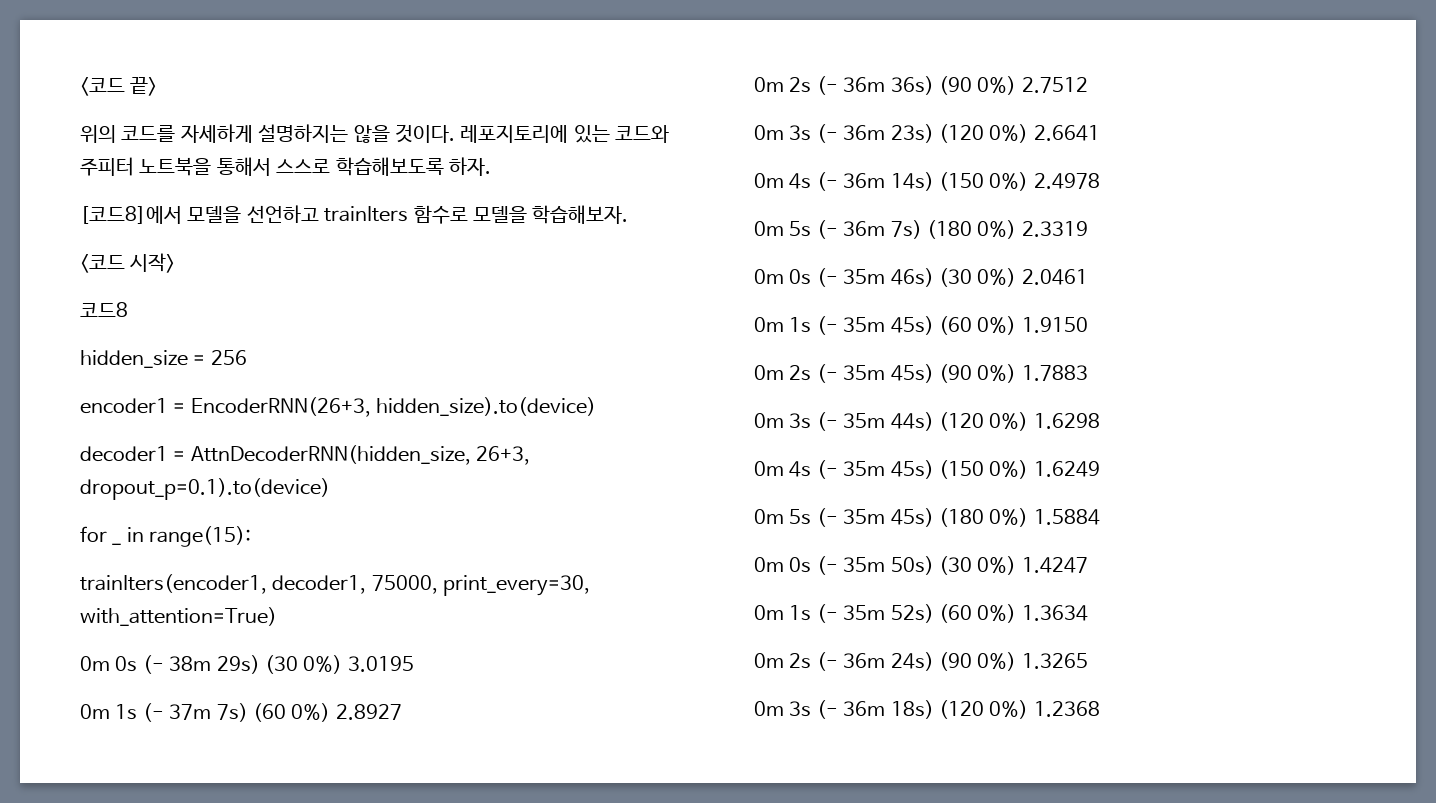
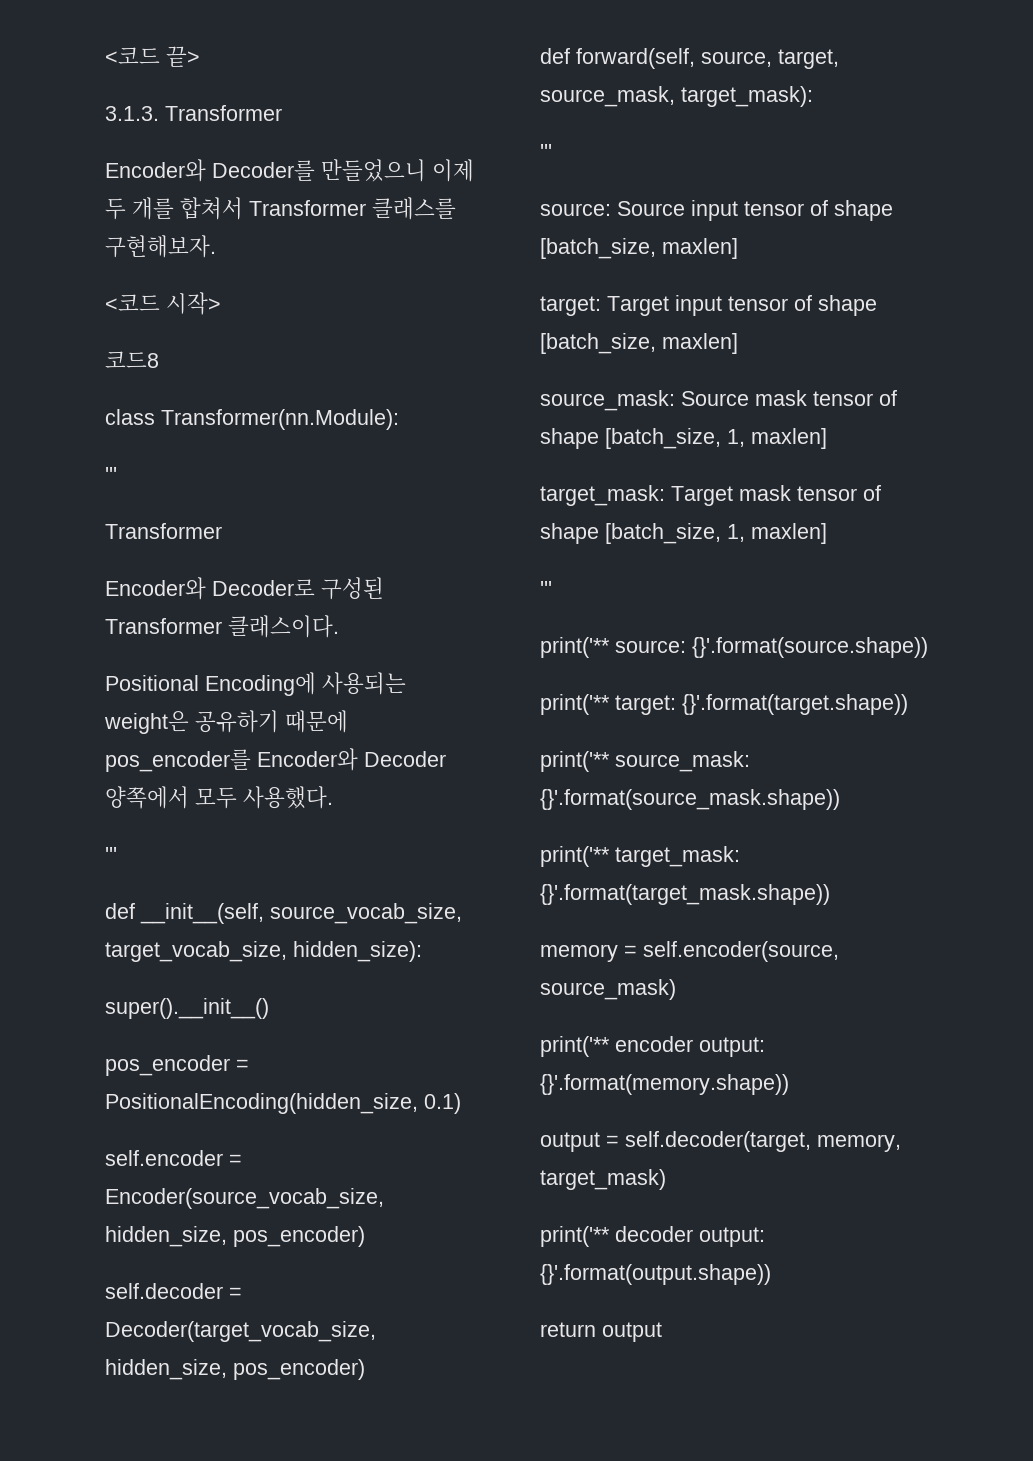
[80,124,670,143] [80,157,491,176] [80,205,629,224] [80,253,176,273] [80,302,128,317] [80,350,247,368] [80,397,597,417] [80,445,531,465] [80,478,330,500] [80,526,107,542] [112,542,122,545] [126,526,252,547] [80,574,591,596] [80,607,277,626] [80,655,414,674] [80,703,402,722] [754,76,1088,95] [754,124,1100,143] [754,172,1100,191] [754,220,1088,239] [754,268,1088,287] [754,316,1088,335] [754,364,1088,383] [754,412,1100,431] [754,460,1100,479] [754,508,1100,527] [754,556,1088,575] [754,604,1088,623] [754,652,1088,671] [754,700,1100,719] 위의 코드를 자세하게 설명하지는 않을 것이다. 레포지토리에 있는 코드와 주피터 노트북을 통해서 스스로 학습해보도록 하자. // [코드8]에서 모델을 선언하고 trainIters 함수로 모델을 학습해보자. // <코드 시작> // 코드8 // hidden_size = 256 // encoder1 = EncoderRNN(26+3, hidden_size).to(device) // decoder1 = AttnDecoderRNN(hidden_size, 26+3, dropout_p=0.1).to(device) // for _ in range(15): // trainIters(encoder1, decoder1, 75000, print_every=30, with_attention=True) // 0m 0s (- 38m 29s) (30 0%) 3.0195 // 0m 1s (- 37m 7s) (60 0%) 2.8927 // 0m 2s (- 36m 36s) (90 0%) 2.7512 // 0m 3s (- 36m 23s) (120 0%) 2.6641 // 0m 4s (- 36m 14s) (150 0%) 2.4978 // 0m 5s (- 36m 7s) (180 0%) 2.3319 // 0m 0s (- 35m 46s) (30 0%) 2.0461 // 0m 1s (- 35m 45s) (60 0%) 1.9150 // 0m 2s (- 35m 45s) (90 0%) 1.7883 // 0m 3s (- 35m 44s) (120 0%) 1.6298 // 0m 4s (- 35m 45s) (150 0%) 1.6249 // 0m 5s (- 35m 45s) (180 0%) 1.5884 // 0m 0s (- 35m 50s) (30 0%) 1.4247 // 0m 1s (- 35m 52s) (60 0%) 1.3634 // 0m 2s (- 36m 24s) (90 0%) 1.3265 // 0m 3s (- 36m 18s) (120 0%) 1.2368 -> [105,105,282,121] [105,159,474,182] [105,197,456,220] [105,235,216,258] [105,292,221,315] [105,351,159,368] [105,409,399,430] [105,467,117,482] [105,523,222,539] [105,577,384,600] [105,615,339,638] [105,672,406,696] [104,710,348,734] [105,748,446,772] [105,786,333,809] [105,847,117,862] [105,903,462,924] [105,941,422,962] [105,998,269,1019] [105,1055,249,1076] [105,1093,461,1114] [105,1150,242,1166] [105,1188,384,1209] [105,1226,365,1247] [105,1283,242,1299] [105,1321,376,1342] [105,1359,365,1380] [540,48,839,69] [540,86,813,107] [540,144,552,159] [540,200,893,221] [540,238,738,259] [540,295,877,316] [540,333,738,354] [540,390,897,411] [540,428,827,449] [540,485,881,506] [540,523,827,544] [540,581,552,596] [540,637,928,658] [540,694,908,715] [540,751,750,772] [540,789,840,810] [540,846,740,867] [540,884,830,905] [540,941,839,962] [540,979,676,1000] [540,1036,765,1057] [540,1074,789,1095] [540,1131,901,1152] [540,1169,666,1190] [540,1226,765,1247] [540,1264,771,1285] [540,1322,662,1342] 3.1.3. Transformer // Encoder와 Decoder를 만들었으니 이제 두 개를 합쳐서 Transformer 클래스를 구현해보자. // <코드 시작> // 코드8 // class Transformer(nn.Module): // ''' // Transformer // Encoder와 Decoder로 구성된 Transformer 클래스이다. // Positional Encoding에 사용되는 weight은 공유하기 때문에 pos_encoder를 Encoder와 Decoder 양쪽에서 모두 사용했다. // ''' // def __init__(self, source_vocab_size, target_vocab_size, hidden_size): // super().__init__() // pos_encoder = PositionalEncoding(hidden_size, 0.1) // self.encoder = Encoder(source_vocab_size, hidden_size, pos_encoder) // self.decoder = Decoder(target_vocab_size, hidden_size, pos_encoder) // def forward(self, source, target, source_mask, target_mask): // ''' // source: Source input tensor of shape [batch_size, maxlen] // target: Target input tensor of shape [batch_size, maxlen] // source_mask: Source mask tensor of shape [batch_size, 1, maxlen] // target_mask: Target mask tensor of shape [batch_size, 1, maxlen] // ''' // print('** source: {}'.format(source.shape)) // print('** target: {}'.format(target.shape)) // print('** source_mask: {}'.format(source_mask.shape)) // print('** target_mask: {}'.format(target_mask.shape)) // memory = self.encoder(source, source_mask) // print('** encoder output: {}'.format(memory.shape)) // output = self.decoder(target, memory, target_mask) // print('** decoder output: {}'.format(output.shape)) // return output

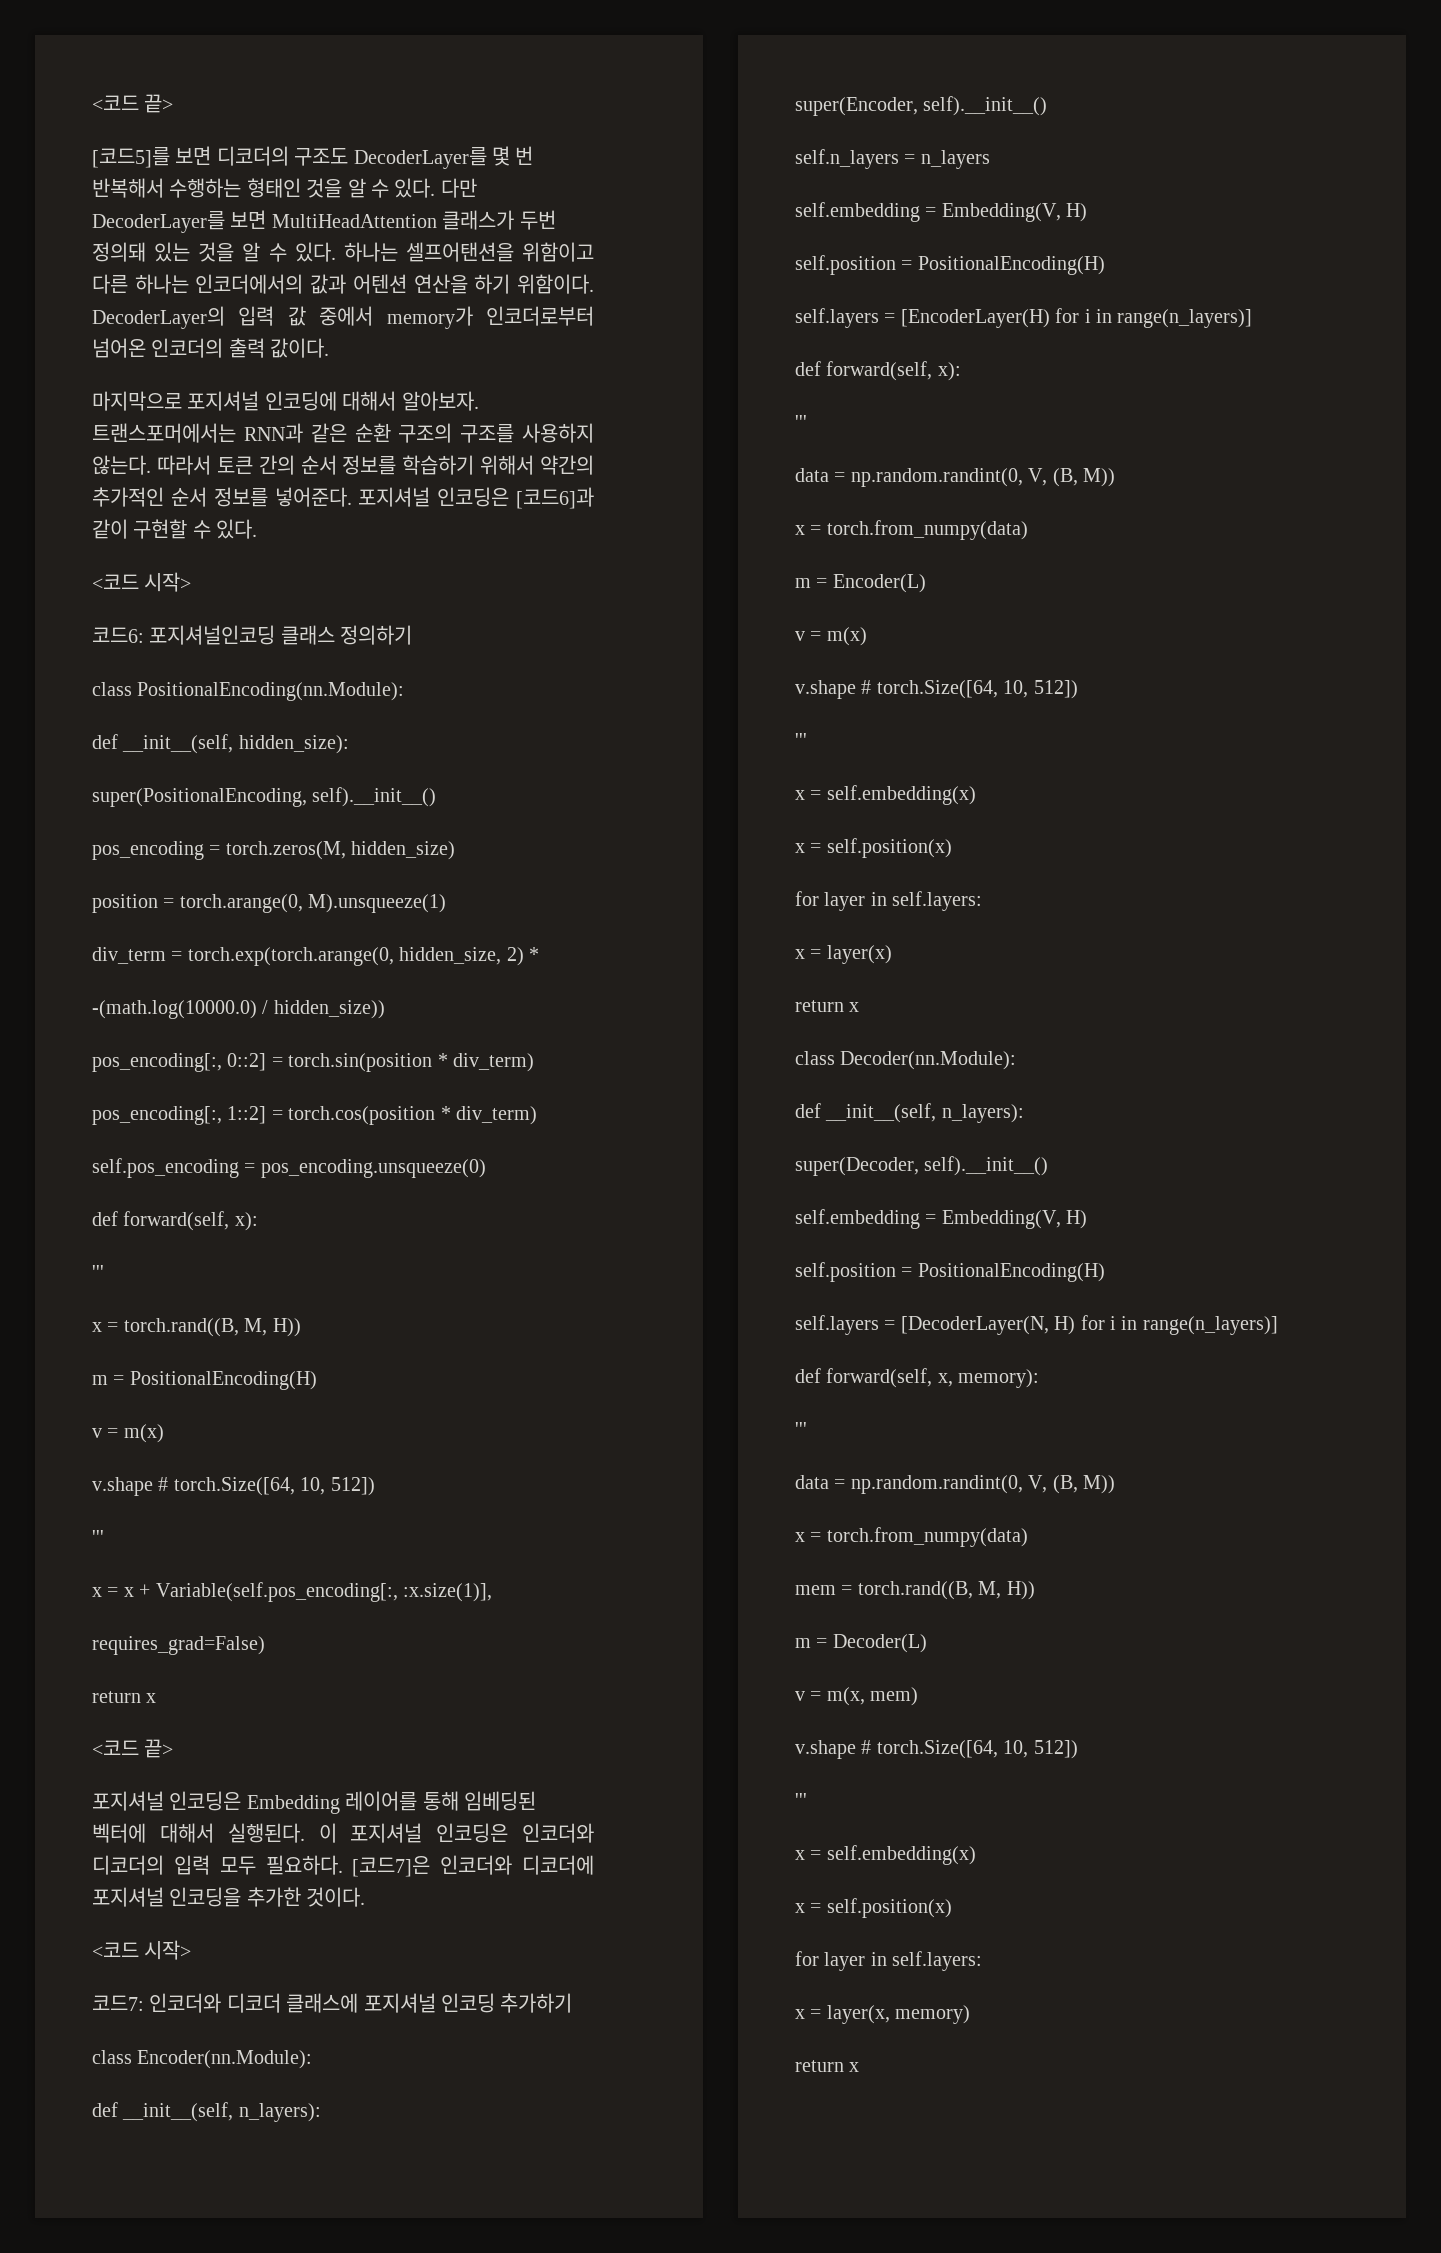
[105,46,200,67] [105,105,282,121] [105,159,474,182] [105,197,456,220] [105,235,216,258] [105,292,221,315] [105,351,159,368] [105,409,399,430] [105,467,117,482] [105,523,222,539] [105,577,384,600] [105,615,339,638] [105,672,406,696] [104,710,348,734] [105,748,446,772] [105,786,333,809] [105,847,117,862] [105,903,462,924] [105,941,422,962] [105,998,269,1019] [105,1055,249,1076] [105,1093,461,1114] [105,1150,242,1166] [105,1188,384,1209] [105,1226,365,1247] [105,1283,242,1299] [105,1321,376,1342] [105,1359,365,1380] [540,48,839,69] [540,86,813,107] [540,144,552,159] [540,200,893,221] [540,238,738,259] [540,295,877,316] [540,333,738,354] [540,390,897,411] [540,428,827,449] [540,485,881,506] [540,523,827,544] [540,581,552,596] [540,637,928,658] [540,694,908,715] [540,751,750,772] [540,789,840,810] [540,846,740,867] [540,884,830,905] [540,941,839,962] [540,979,676,1000] [540,1036,765,1057] [540,1074,789,1095] [540,1131,901,1152] [540,1169,666,1190] [540,1226,765,1247] [540,1264,771,1285] [540,1322,662,1342] <코드 끝> // 3.1.3. Transformer // Encoder와 Decoder를 만들었으니 이제 두 개를 합쳐서 Transformer 클래스를 구현해보자. // <코드 시작> // 코드8 // class Transformer(nn.Module): // ''' // Transformer // Encoder와 Decoder로 구성된 Transformer 클래스이다. // Positional Encoding에 사용되는 weight은 공유하기 때문에 pos_encoder를 Encoder와 Decoder 양쪽에서 모두 사용했다. // ''' // def __init__(self, source_vocab_size, target_vocab_size, hidden_size): // super().__init__() // pos_encoder = PositionalEncoding(hidden_size, 0.1) // self.encoder = Encoder(source_vocab_size, hidden_size, pos_encoder) // self.decoder = Decoder(target_vocab_size, hidden_size, pos_encoder) // def forward(self, source, target, source_mask, target_mask): // ''' // source: Source input tensor of shape [batch_size, maxlen] // target: Target input tensor of shape [batch_size, maxlen] // source_mask: Source mask tensor of shape [batch_size, 1, maxlen] // target_mask: Target mask tensor of shape [batch_size, 1, maxlen] // ''' // print('** source: {}'.format(source.shape)) // print('** target: {}'.format(target.shape)) // print('** source_mask: {}'.format(source_mask.shape)) // print('** target_mask: {}'.format(target_mask.shape)) // memory = self.encoder(source, source_mask) // print('** encoder output: {}'.format(memory.shape)) // output = self.decoder(target, memory, target_mask) // print('** decoder output: {}'.format(output.shape)) // return output -> [92,94,174,113] [92,146,534,169] [92,178,477,198] [92,210,556,233] [92,242,594,262] [92,274,594,294] [92,306,594,329] [92,338,330,358] [92,391,479,411] [92,423,594,443] [92,455,594,475] [92,487,594,509] [92,519,258,539] [92,572,192,592] [92,625,413,645] [92,682,405,701] [92,734,349,754] [92,787,437,807] [92,841,456,860] [92,894,447,913] [92,947,539,966] [92,1000,385,1019] [92,1053,534,1072] [92,1106,537,1125] [92,1158,486,1178] [92,1211,258,1231] [92,1265,104,1279] [92,1318,301,1337] [92,1371,317,1390] [92,1424,164,1443] [92,1477,375,1496] [92,1530,104,1544] [92,1582,492,1602] [92,1636,265,1655] [92,1691,157,1703] [92,1739,174,1758] [92,1791,536,1814] [92,1823,594,1843] [92,1855,594,1877] [92,1887,366,1907] [92,1940,192,1960] [92,1993,573,2013] [92,2050,313,2069] [92,2102,321,2122] [795,96,1048,116] [795,149,990,169] [795,202,1088,222] [795,255,1105,275] [795,308,1253,328] [795,361,961,381] [795,415,807,429] [795,468,1115,487] [795,520,1028,540] [795,574,926,593] [795,627,867,646] [795,680,1078,699] [795,733,807,747] [795,785,976,805] [795,838,952,858] [795,891,983,911] [795,945,892,964] [795,1000,860,1012] [795,1051,1017,1070] [795,1103,1024,1123] [795,1156,1049,1176] [795,1209,1088,1229] [795,1262,1105,1282] [795,1315,1278,1335] [795,1368,1040,1388] [795,1422,807,1436] [795,1475,1115,1494] [795,1527,1028,1547] [795,1581,1035,1600] [795,1634,927,1653] [795,1687,919,1706] [795,1740,1078,1759] [795,1793,807,1807] [795,1845,976,1865] [795,1898,952,1918] [795,1951,983,1971] [795,2005,971,2024] [795,2060,860,2072] <코드 끝> // [코드5]를 보면 디코더의 구조도 DecoderLayer를 몇 번 반복해서 수행하는 형태인 것을 알 수 있다. 다만 DecoderLayer를 보면 MultiHeadAttention 클래스가 두번 정의돼 있는 것을 알 수 있다. 하나는 셀프어탠션을 위함이고 다른 하나는 인코더에서의 값과 어텐션 연산을 하기 위함이다. DecoderLayer의 입력 값 중에서 memory가 인코더로부터 넘어온 인코더의 출력 값이다. // 마지막으로 포지셔널 인코딩에 대해서 알아보자. 트랜스포머에서는 RNN과 같은 순환 구조의 구조를 사용하지 않는다. 따라서 토큰 간의 순서 정보를 학습하기 위해서 약간의 추가적인 순서 정보를 넣어준다. 포지셔널 인코딩은 [코드6]과 같이 구현할 수 있다. // <코드 시작> // 코드6: 포지셔널인코딩 클래스 정의하기 // class PositionalEncoding(nn.Module): // def __init__(self, hidden_size): // super(PositionalEncoding, self).__init__() // pos_encoding = torch.zeros(M, hidden_size) // position = torch.arange(0, M).unsqueeze(1) // div_term = torch.exp(torch.arange(0, hidden_size, 2) * // -(math.log(10000.0) / hidden_size)) // pos_encoding[:, 0::2] = torch.sin(position * div_term) // pos_encoding[:, 1::2] = torch.cos(position * div_term) // self.pos_encoding = pos_encoding.unsqueeze(0) // def forward(self, x): // ''' // x = torch.rand((B, M, H)) // m = PositionalEncoding(H) // v = m(x) // v.shape # torch.Size([64, 10, 512]) // ''' // x = x + Variable(self.pos_encoding[:, :x.size(1)], // requires_grad=False) // return x // <코드 끝> // 포지셔널 인코딩은 Embedding 레이어를 통해 임베딩된 벡터에 대해서 실행된다. 이 포지셔널 인코딩은 인코더와 디코더의 입력 모두 필요하다. [코드7]은 인코더와 디코더에 포지셔널 인코딩을 추가한 것이다. // <코드 시작> // 코드7: 인코더와 디코더 클래스에 포지셔널 인코딩 추가하기 // class Encoder(nn.Module): // def __init__(self, n_layers): // super(Encoder, self).__init__() // self.n_layers = n_layers // self.embedding = Embedding(V, H) // self.position = PositionalEncoding(H) // self.layers = [EncoderLayer(H) for i in range(n_layers)] // def forward(self, x): // ''' // data = np.random.randint(0, V, (B, M)) // x = torch.from_numpy(data) // m = Encoder(L) // v = m(x) // v.shape # torch.Size([64, 10, 512]) // ''' // x = self.embedding(x) // x = self.position(x) // for layer in self.layers: // x = layer(x) // return x // class Decoder(nn.Module): // def __init__(self, n_layers): // super(Decoder, self).__init__() // self.embedding = Embedding(V, H) // self.position = PositionalEncoding(H) // self.layers = [DecoderLayer(N, H) for i in range(n_layers)] // def forward(self, x, memory): // ''' // data = np.random.randint(0, V, (B, M)) // x = torch.from_numpy(data) // mem = torch.rand((B, M, H)) // m = Decoder(L) // v = m(x, mem) // v.shape # torch.Size([64, 10, 512]) // ''' // x = self.embedding(x) // x = self.position(x) // for layer in self.layers: // x = layer(x, memory) // return x

